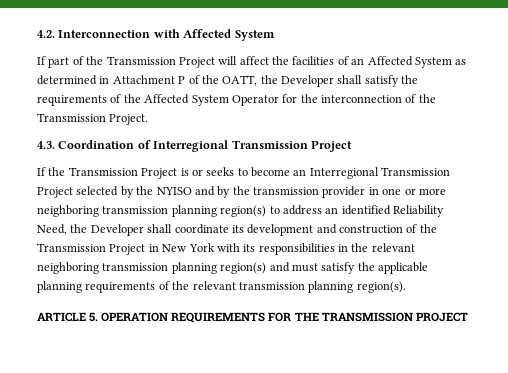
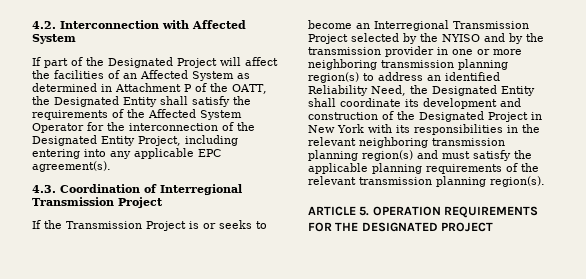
[106,56,176,65] Transmission -> [108,57,173,68] Designated
[281,75,334,87] Developer -> [54,96,157,107] Designated Entity
[37,113,149,125] Transmission Project. -> [32,135,238,146] [32,148,221,159] [32,161,111,172] Designated Entity Project, including entering into any applicable EPC agreement(s).
[90,224,144,236] Developer -> [432,85,535,96] Designated Entity
[37,243,106,252] Transmission -> [419,111,484,122] Designated
[321,312,413,322] TRANSMISSION -> [361,222,438,232] DESIGNATED

